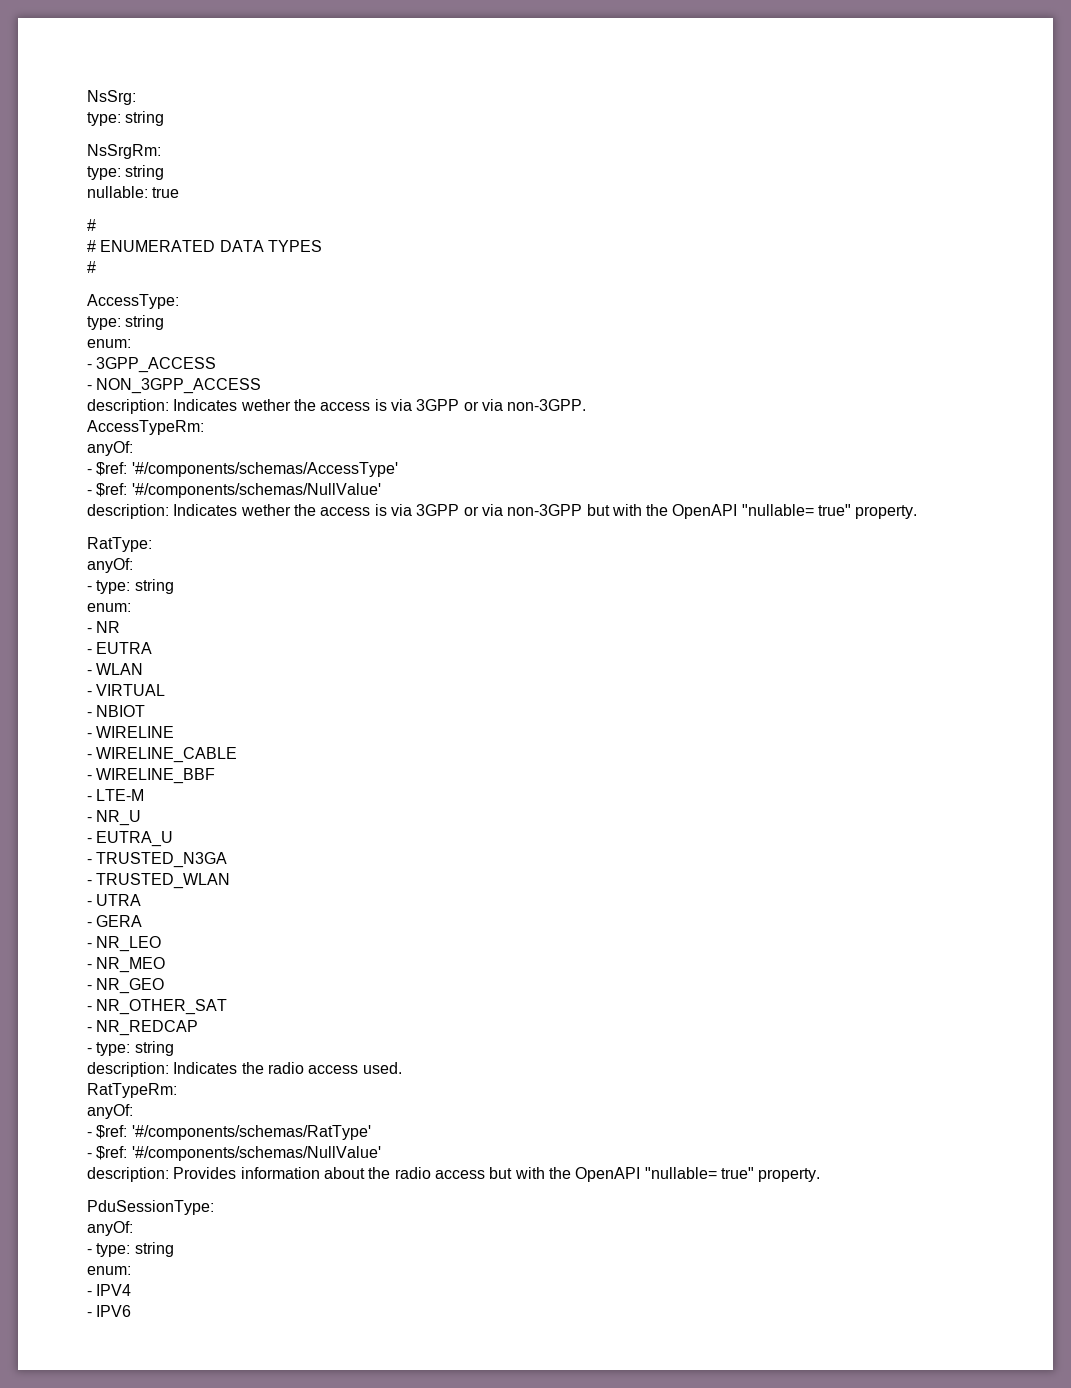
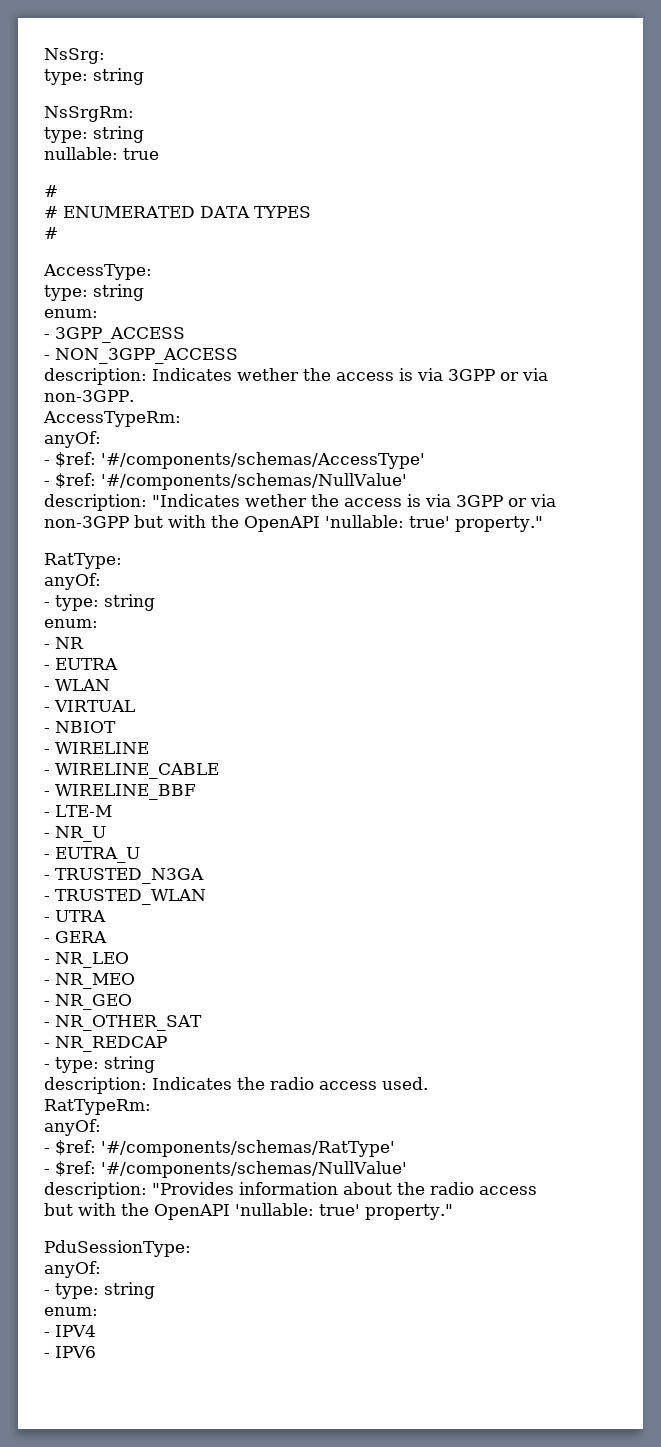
[173,504,238,516] Indicates -> [152,494,240,507] "Indicates
[741,504,918,519] "nullable= true" property. -> [325,515,543,532] 'nullable: true' property."
[173,1167,237,1179] Provides -> [152,1182,234,1195] "Provides
[644,1167,821,1182] "nullable= true" property. -> [235,1203,453,1220] 'nullable: true' property."

